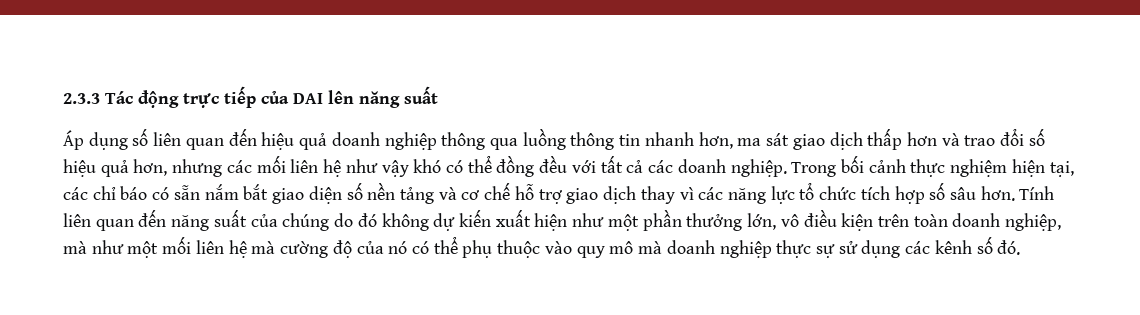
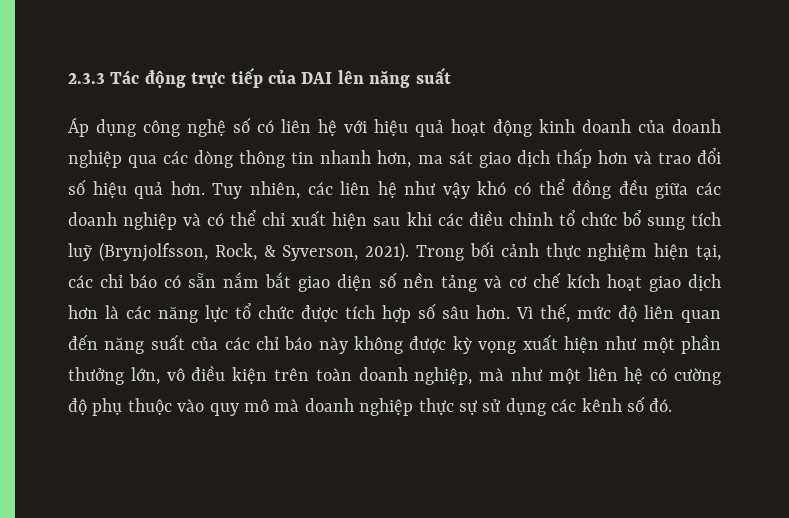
[132,128,566,150] số liên quan đến hiệu quả doanh nghiệp thông qua luồng -> [143,117,721,137] [68,150,234,168] công nghệ số có liên hệ với hiệu quả hoạt động kinh doanh của doanh nghiệp qua các dòng
[133,155,286,177] hơn, nhưng các mối -> [170,181,333,199] hơn. Tuy nhiên, các
[571,155,787,177] với tất cả các doanh nghiệp. -> [655,182,721,199] [68,210,721,230] [68,242,410,262] giữa các doanh nghiệp và có thể chỉ xuất hiện sau khi các điều chỉnh tổ chức bổ sung tích luỹ (Brynjolfsson, Rock, & Syverson, 2021).
[514,183,694,204] hỗ trợ giao dịch thay vì -> [567,274,721,292] [68,305,119,319] kích hoạt giao dịch hơn là
(857, 193) none -> [301,305,338,322] được
[1019,186,1055,200] Tính -> [516,303,637,323] Vì thế, mức độ
[282,209,491,231] chúng do đó không dự kiến -> [224,336,517,354] các chỉ báo này không được kỳ vọng
[162,236,276,258] mối liên hệ mà -> [587,367,668,384] liên hệ có
[356,236,458,254] của nó có thể -> (87, 406) none

